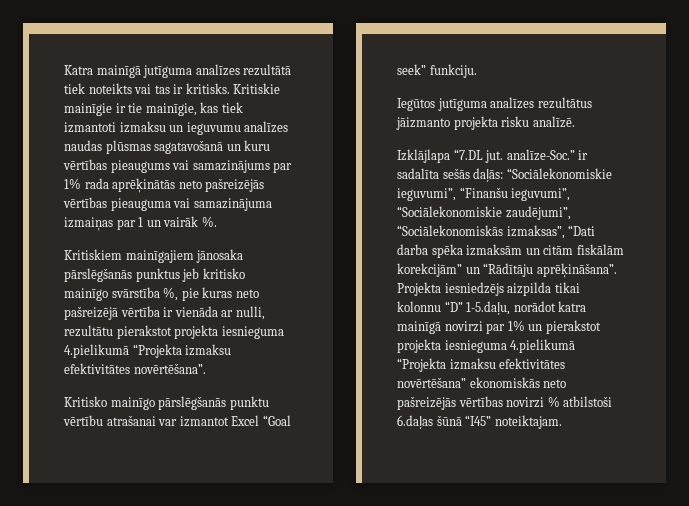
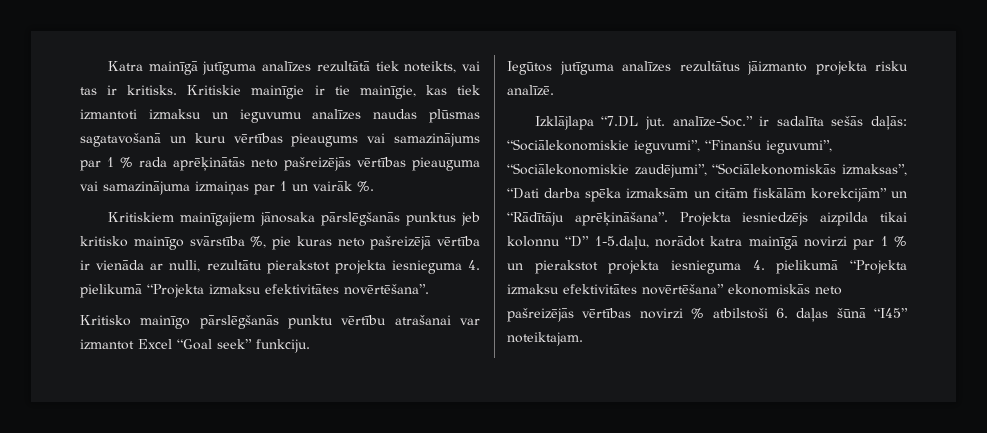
[88,83,132,94] noteikts -> [404,61,457,73] noteikts,
[64,178,81,189] 1% -> [107,157,133,168] 1 %
[64,344,129,358] 4.pielikumā -> [468,260,480,270] [80,284,142,298] 4. pielikumā
[507,320,525,331] 1% -> [880,236,907,247] 1 %
[510,339,576,353] 4.pielikumā -> [752,260,839,274] 4. pielikumā
[397,415,433,429] 6.daļas -> [775,308,829,322] 6. daļas

